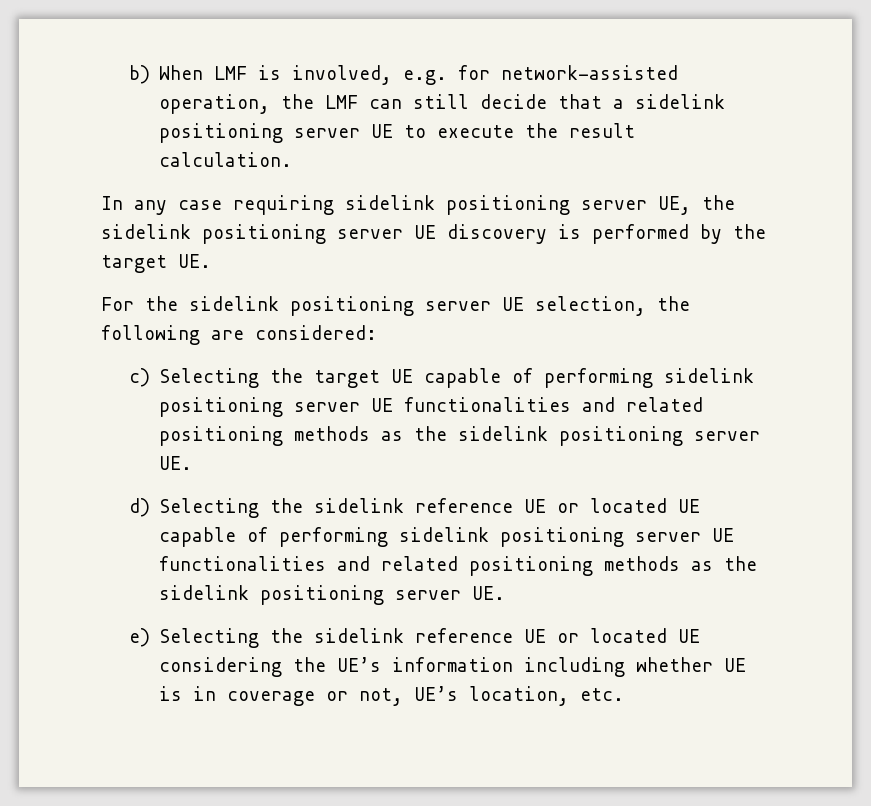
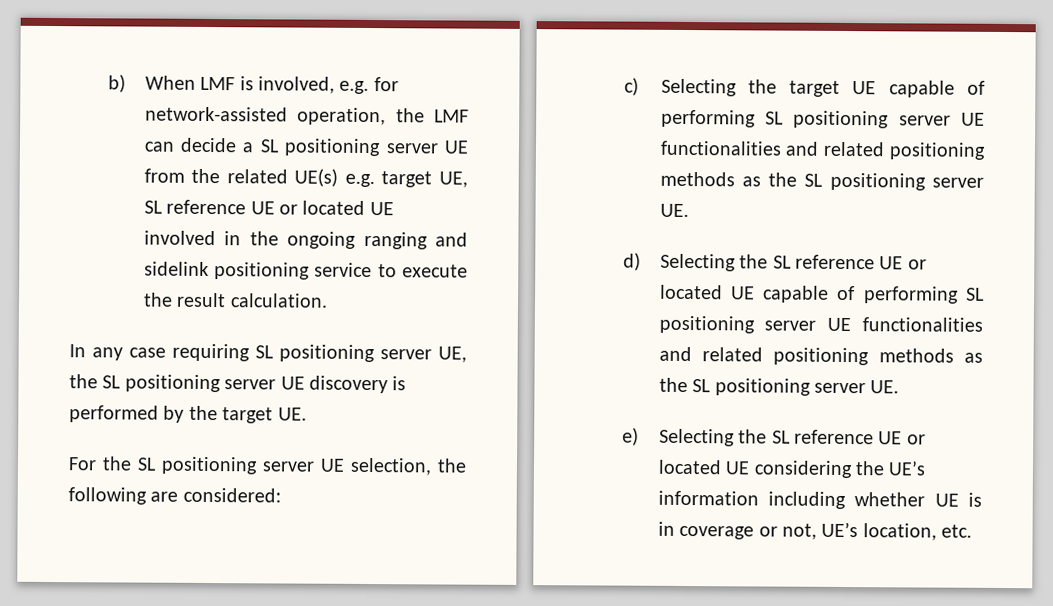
[413,94,726,109] [159,123,394,143] still decide that a sidelink positioning server UE -> [180,137,469,157] [143,168,469,188] [143,199,394,216] [143,230,468,250] [143,261,373,280] decide a SL positioning server UE from the related UE(s) e.g. target UE, SL reference UE or located UE involved in the ongoing ranging and sidelink positioning service
[345,195,435,210] sidelink -> [255,345,274,359] SL
[101,224,191,239] sidelink -> [102,375,122,389] SL
[189,296,279,311] sidelink -> [137,457,157,471] SL
[664,368,755,383] sidelink -> [765,111,785,125] SL
[458,426,549,441] sidelink -> [804,173,824,187] SL
[314,498,405,513] sidelink -> [772,255,792,269] SL
[399,527,490,542] sidelink -> [966,287,985,301] SL
[159,585,250,600] sidelink -> [692,379,712,393] SL
[314,628,405,643] sidelink -> [771,430,791,444] SL

